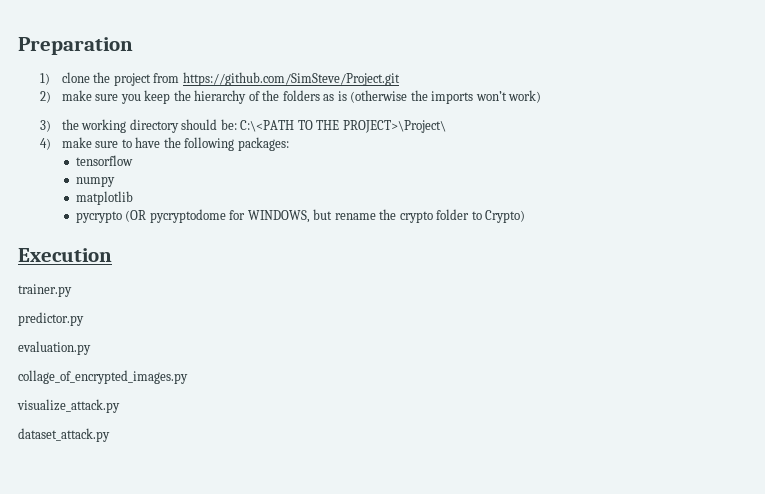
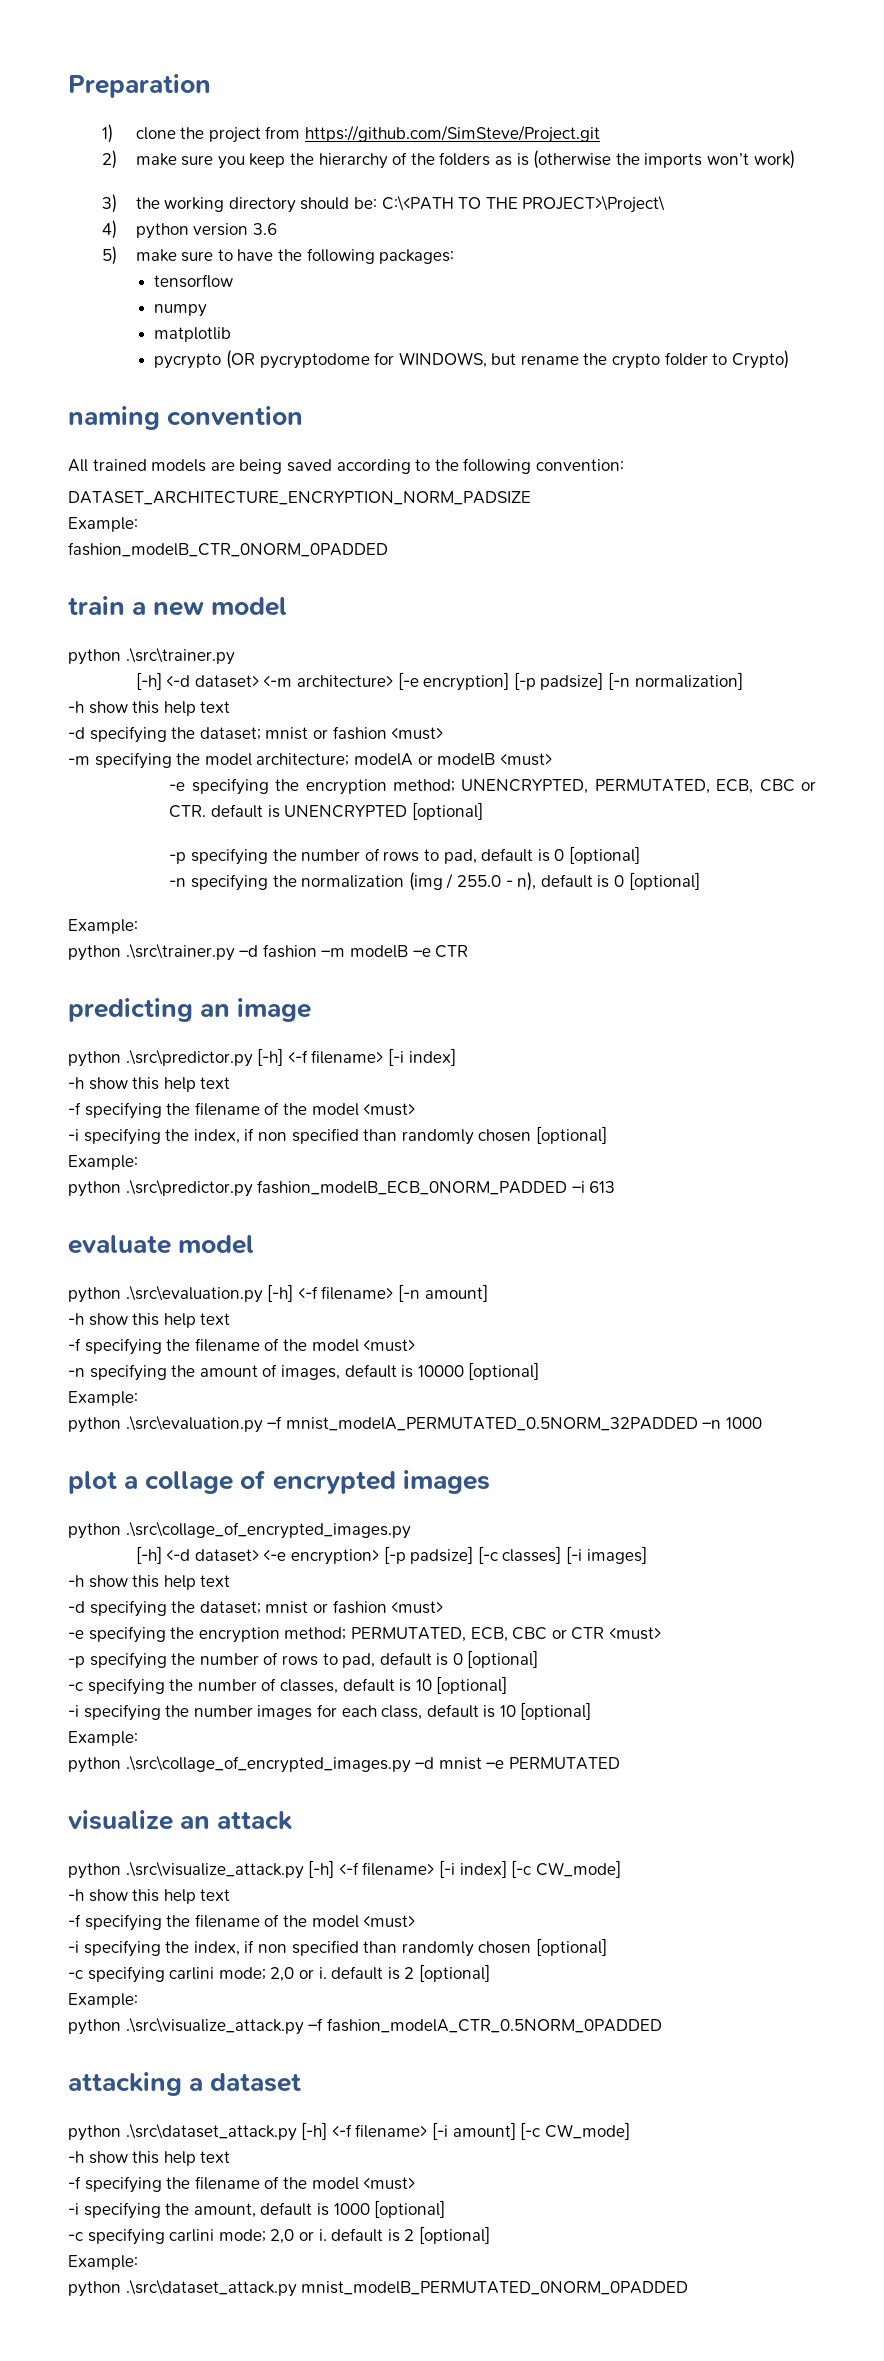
(51, 144) none -> [135,223,277,239] [101,246,117,265] python version 3.6 // 5)
[18,248,112,262] [18,284,72,297] [18,312,84,326] [18,341,91,355] [18,370,188,384] [17,399,120,413] [18,428,110,442] Execution // trainer.py // predictor.py // evaluation.py // collage_of_encrypted_images.py // visualize_attack.py // dataset_attack.py -> [68,406,304,430] [68,458,624,474] [68,491,531,505] [68,517,138,532] [68,542,388,557] [68,596,288,616] [68,647,235,665] [135,672,743,691] [68,701,231,716] [68,726,444,743] [68,752,552,769] [169,778,817,795] [169,802,483,820] [169,846,640,865] [169,872,700,891] [68,919,138,934] [68,943,469,961] [68,998,312,1022] [68,1048,456,1067] [68,1077,231,1092] [68,1102,416,1119] [68,1126,607,1145] [68,1155,138,1170] [68,1179,616,1197] [68,1235,255,1254] [68,1284,488,1303] [68,1313,231,1328] [68,1338,416,1355] [68,1362,540,1381] [68,1391,138,1406] [68,1415,762,1433] [68,1470,490,1494] [68,1521,411,1539] [135,1546,647,1565] [68,1575,231,1590] [68,1600,444,1617] [68,1626,661,1643] [68,1650,539,1669] [68,1676,508,1695] [68,1702,592,1721] [68,1731,138,1746] [68,1755,620,1773] [68,1810,293,1830] [68,1860,621,1879] [68,1889,231,1904] [68,1914,416,1931] [68,1938,607,1957] [68,1964,490,1983] [68,1993,138,2008] [68,2017,662,2035] [68,2072,302,2096] [68,2122,630,2141] [68,2151,231,2166] [68,2176,416,2193] [68,2200,446,2219] [68,2226,490,2245] [68,2255,138,2270] [68,2279,689,2297] naming convention // All trained models are being saved according to the following convention: // DATASET_ARCHITECTURE_ENCRYPTION_NORM_PADSIZE // Example: // fashion_modelB_CTR_0NORM_0PADDED // train a new model // python .\src\trainer.py // [-h] <-d dataset> <-m architecture> [-e encryption] [-p padsize] [-n normalization] // -h show this help text // -d specifying the dataset; mnist or fashion <must> // -m specifying the model architecture; modelA or modelB <must> // -e specifying the encryption method; UNENCRYPTED, PERMUTATED, ECB, CBC or CTR. default is UNENCRYPTED [optional] // -p specifying the number of rows to pad, default is 0 [optional] // -n specifying the normalization (img / 255.0 - n), default is 0 [optional] // Example: // python .\src\trainer.py –d fashion –m modelB –e CTR // predicting an image // python .\src\predictor.py [-h] <-f filename> [-i index] // -h show this help text // -f specifying the filename of the model <must> // -i specifying the index, if non specified than randomly chosen [optional] // Example: // python .\src\predictor.py fashion_modelB_ECB_0NORM_PADDED –i 613 // evaluate model // python .\src\evaluation.py [-h] <-f filename> [-n amount] // -h show this help text // -f specifying the filename of the model <must> // -n specifying the amount of images, default is 10000 [optional] // Example: // python .\src\evaluation.py –f mnist_modelA_PERMUTATED_0.5NORM_32PADDED –n 1000 // plot a collage of encrypted images // python .\src\collage_of_encrypted_images.py // [-h] <-d dataset> <-e encryption> [-p padsize] [-c classes] [-i images] // -h show this help text // -d specifying the dataset; mnist or fashion <must> // -e specifying the encryption method; PERMUTATED, ECB, CBC or CTR <must> // -p specifying the number of rows to pad, default is 0 [optional] // -c specifying the number of classes, default is 10 [optional] // -i specifying the number images for each class, default is 10 [optional] // Example: // python .\src\collage_of_encrypted_images.py –d mnist –e PERMUTATED // visualize an attack // python .\src\visualize_attack.py [-h] <-f filename> [-i index] [-c CW_mode] // -h show this help text // -f specifying the filename of the model <must> // -i specifying the index, if non specified than randomly chosen [optional] // -c specifying carlini mode; 2,0 or i. default is 2 [optional] // Example: // python .\src\visualize_attack.py –f fashion_modelA_CTR_0.5NORM_0PADDED // attacking a dataset // python .\src\dataset_attack.py [-h] <-f filename> [-i amount] [-c CW_mode] // -h show this help text // -f specifying the filename of the model <must> // -i specifying the amount, default is 1000 [optional] // -c specifying carlini mode; 2,0 or i. default is 2 [optional] // Example: // python .\src\dataset_attack.py mnist_modelB_PERMUTATED_0NORM_0PADDED

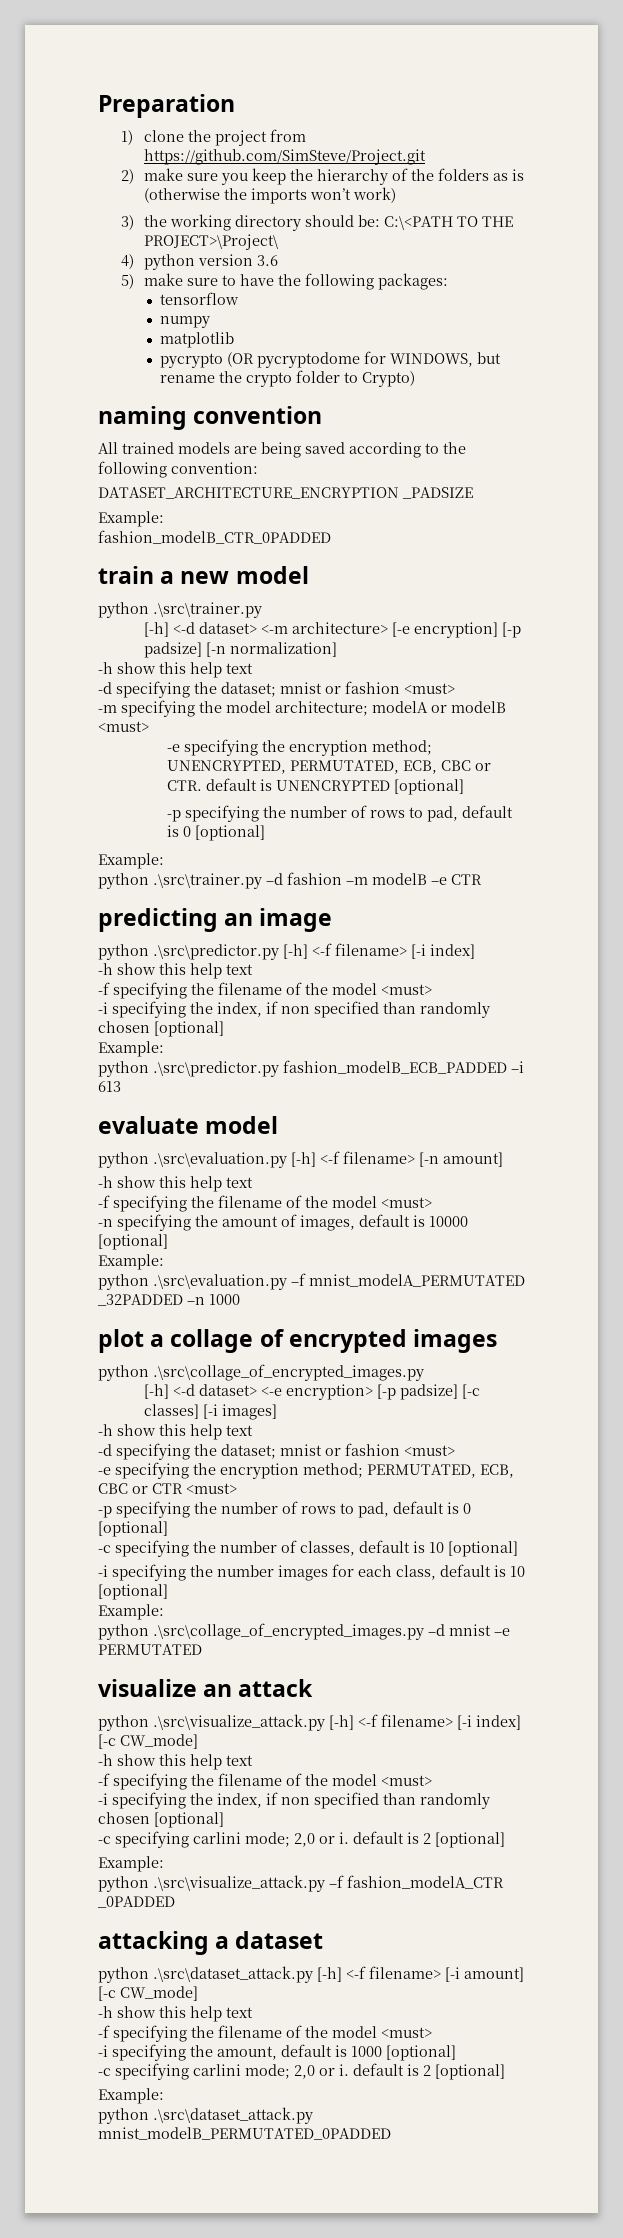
[68,491,531,505] [68,517,138,532] [68,542,388,557] DATASET_ARCHITECTURE_ENCRYPTION_NORM_PADSIZE // Example: // fashion_modelB_CTR_0NORM_0PADDED -> [98,487,473,499] [98,511,164,527] [98,530,331,544] DATASET_ARCHITECTURE_ENCRYPTION _PADSIZE // Example: // fashion_modelB_CTR_0PADDED
[169,872,700,891] // -n specifying the normalization (img / 255.0 - n), default is 0 [optional] -> (265, 833) none
[257,1180,568,1195] fashion_modelB_ECB_0NORM_PADDED -> [283,1060,507,1074] fashion_modelB_ECB_PADDED
[285,1417,698,1431] mnist_modelA_PERMUTATED_0.5NORM_32PADDED -> [309,1274,525,1287] [97,1294,183,1306] mnist_modelA_PERMUTATED _32PADDED
[326,2018,662,2033] fashion_modelA_CTR_0.5NORM_0PADDED -> [347,1875,504,1889] [97,1896,175,1908] fashion_modelA_CTR _0PADDED
[301,2281,689,2295] mnist_modelB_PERMUTATED_0NORM_0PADDED -> [98,2127,391,2140] mnist_modelB_PERMUTATED_0PADDED

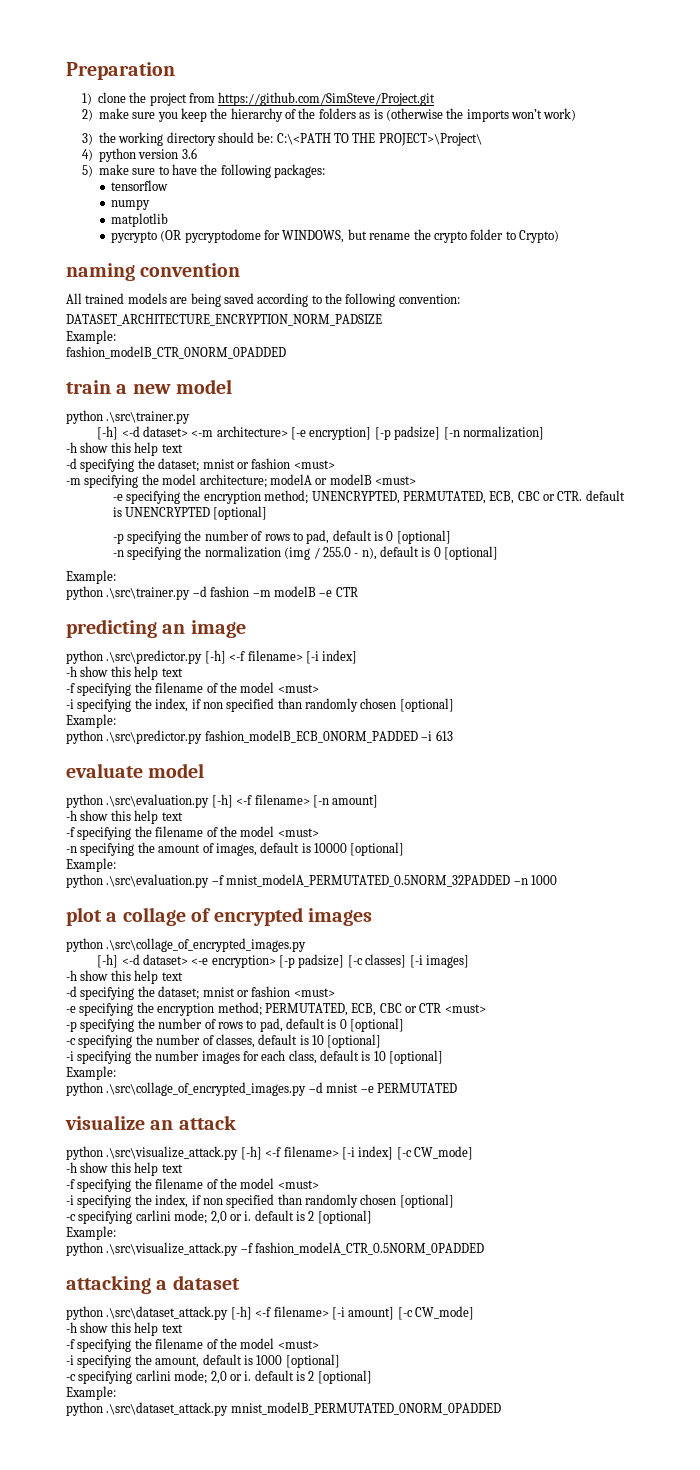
[98,487,473,499] [98,511,164,527] [98,530,331,544] DATASET_ARCHITECTURE_ENCRYPTION _PADSIZE // Example: // fashion_modelB_CTR_0PADDED -> [66,314,382,326] [66,330,116,344] [66,346,286,359] DATASET_ARCHITECTURE_ENCRYPTION_NORM_PADSIZE // Example: // fashion_modelB_CTR_0NORM_0PADDED
(265, 833) none -> [112,546,499,560] // -n specifying the normalization (img / 255.0 - n), default is 0 [optional]
[283,1060,507,1074] fashion_modelB_ECB_PADDED -> [204,730,418,743] fashion_modelB_ECB_0NORM_PADDED
[309,1274,525,1287] [97,1294,183,1306] mnist_modelA_PERMUTATED _32PADDED -> [226,874,511,887] mnist_modelA_PERMUTATED_0.5NORM_32PADDED
[347,1875,504,1889] [97,1896,175,1908] fashion_modelA_CTR _0PADDED -> [255,1242,485,1255] fashion_modelA_CTR_0.5NORM_0PADDED
[98,2127,391,2140] mnist_modelB_PERMUTATED_0PADDED -> [230,1402,501,1415] mnist_modelB_PERMUTATED_0NORM_0PADDED

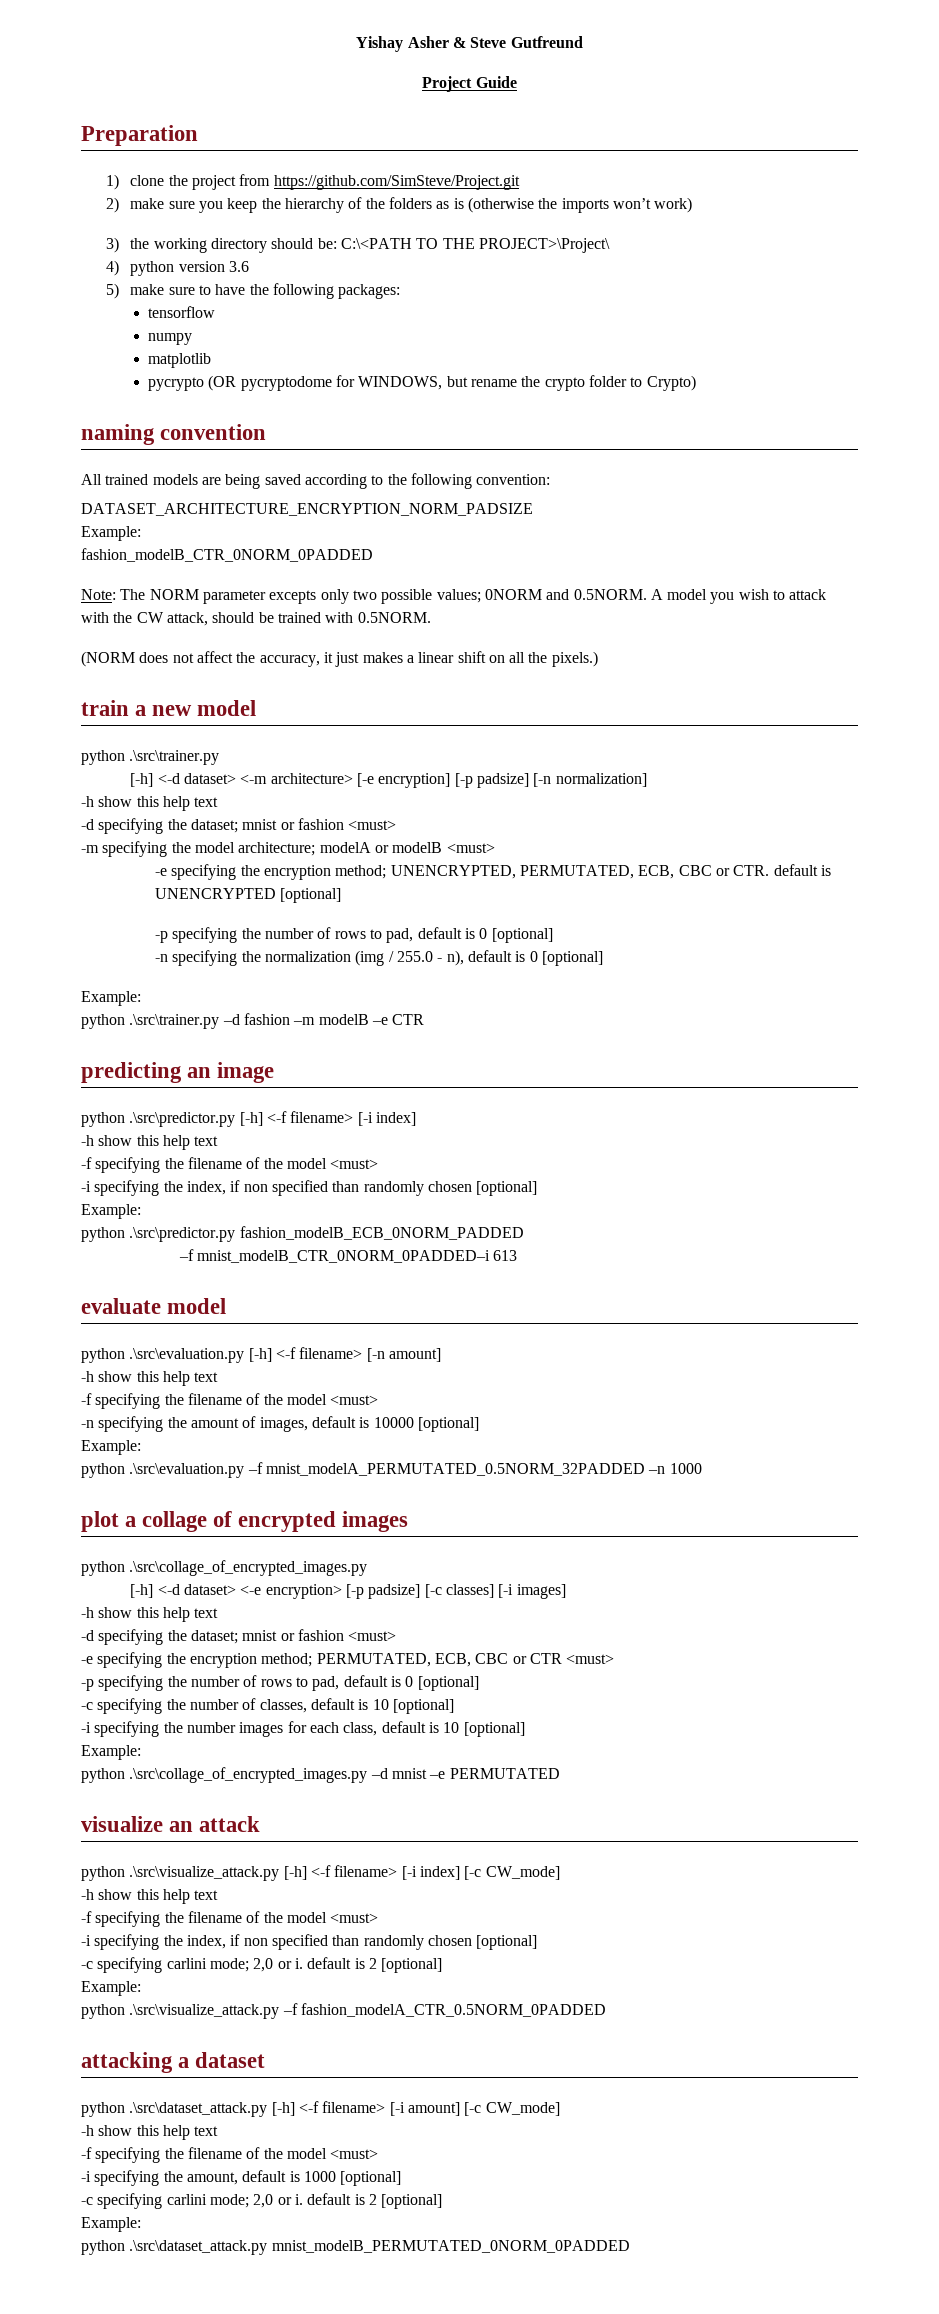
(66, 71) none -> [356,36,583,52] [422,76,517,92] Yishay Asher & Steve Gutfreund // Project Guide //
(286, 352) none -> [81,589,827,604] [81,612,431,626] [81,651,598,667] // Note: The NORM parameter excepts only two possible values; 0NORM and 0.5NORM. A model you wish to attack with the CW attack, should be trained with 0.5NORM. // (NORM does not affect the accuracy, it just makes a linear shift on all the pixels.)
[421,731,433,741] –i -> [178,1249,491,1263] // –f mnist_modelB_CTR_0NORM_0PADDED–i

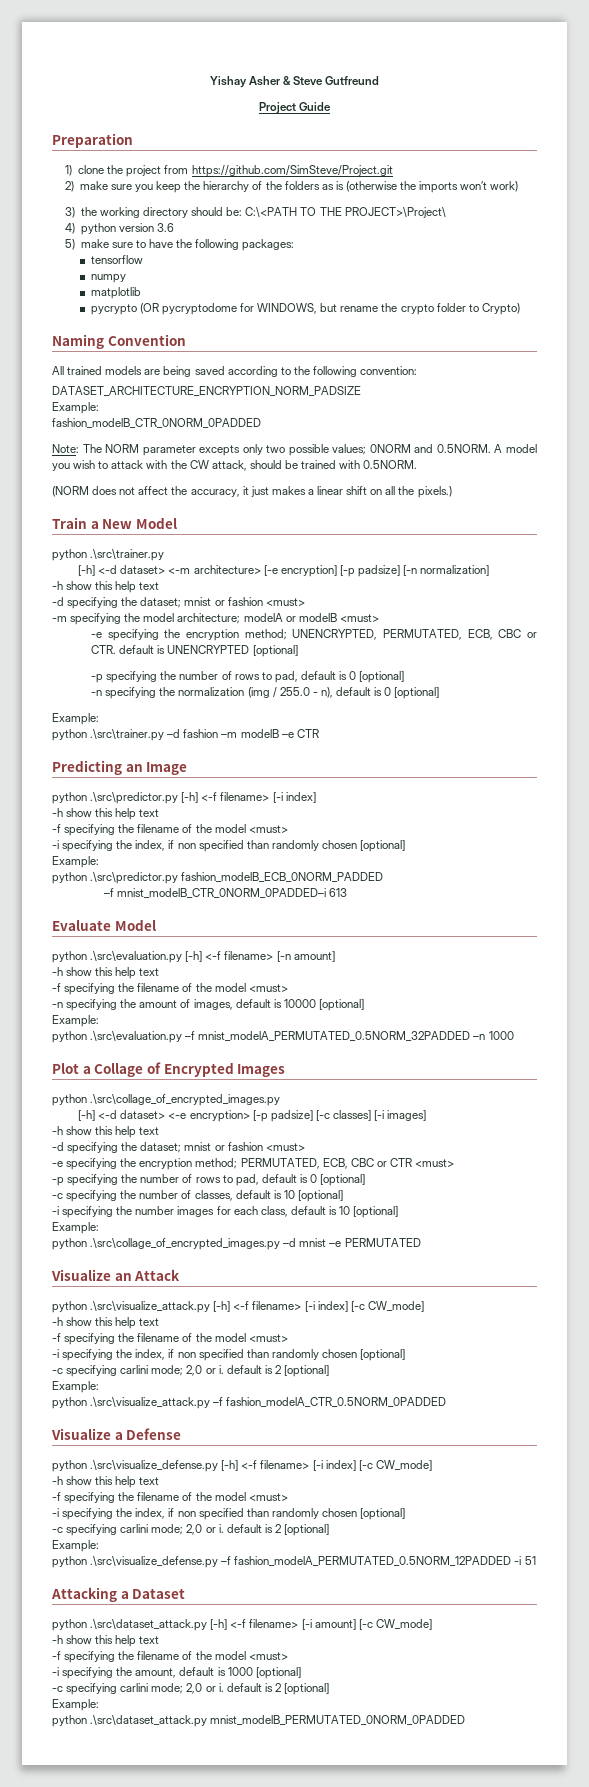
[81,424,267,445] naming convention -> [52,334,186,349] Naming Convention
[81,700,257,716] train a new model -> [52,517,177,529] Train a New Model
[81,1062,275,1083] predicting an image -> [52,760,188,775] Predicting an Image
[81,1298,227,1314] evaluate model -> [52,919,156,931] Evaluate Model
[81,1511,409,1532] plot a collage of encrypted images -> [52,1062,286,1077] Plot a Collage of Encrypted Images
[81,1816,261,1832] visualize an attack -> [51,1269,181,1281] Visualize an Attack
[81,2052,266,2073] attacking a dataset -> [51,1428,182,1440] [52,1460,432,1472] [52,1476,160,1488] [52,1492,288,1504] [52,1508,406,1520] [52,1524,330,1536] [52,1540,99,1552] [52,1556,536,1568] [51,1587,186,1602] Visualize a Defense // python .\src\visualize_defense.py [-h] <-f filename> [-i index] [-c CW_mode] // -h show this help text // -f specifying the filename of the model <must> // -i specifying the index, if non specified than randomly chosen [optional] // -c specifying carlini mode; 2,0 or i. default is 2 [optional] // Example: // python .\src\visualize_defense.py –f fashion_modelA_PERMUTATED_0.5NORM_12PADDED -i 51 // Attacking a Dataset

